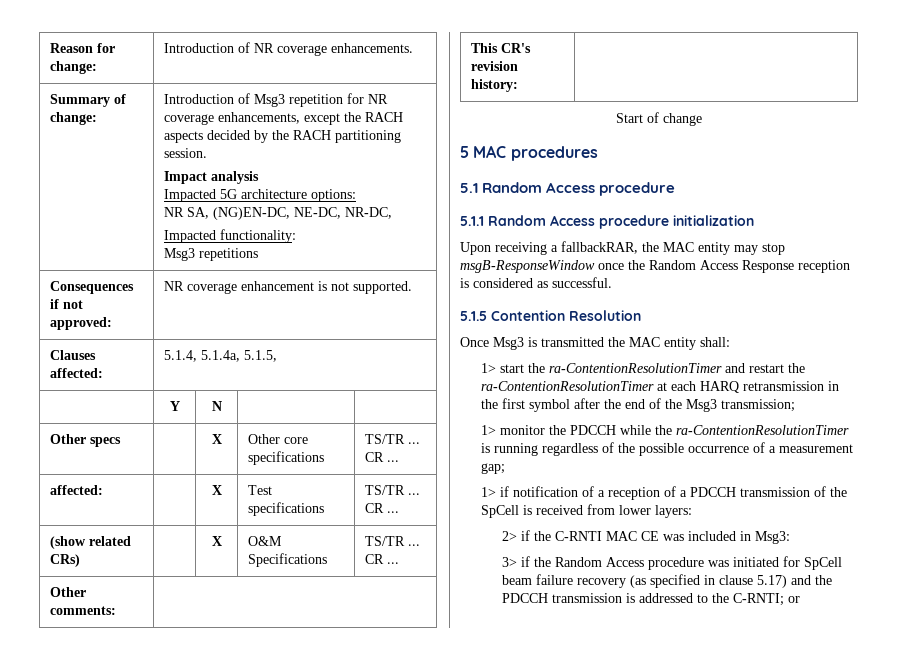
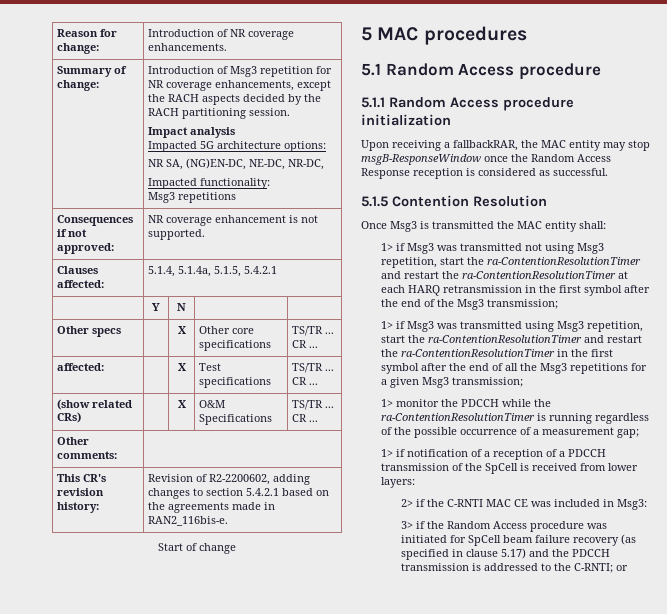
(277, 356) none -> [244,266,278,274] 5.4.2.1
(518, 85) none -> [148,474,311,485] [148,488,330,499] [148,502,276,513] [148,516,229,526] Revision of R2-2200602, adding changes to section 5.4.2.1 based on the agreements made in RAN2_116bis-e.
(496, 368) none -> [396,243,605,254] [381,257,438,268] if Msg3 was transmitted not using Msg3 repetition,
(795, 405) none -> [381,321,644,332] [381,335,643,343] [381,349,614,357] [381,363,648,374] [381,377,524,388] // 1> if Msg3 was transmitted using Msg3 repetition, start the ra-ContentionResolutionTimer and restart the ra-ContentionResolutionTimer in the first symbol after the end of all the Msg3 repetitions for a given Msg3 transmission;

